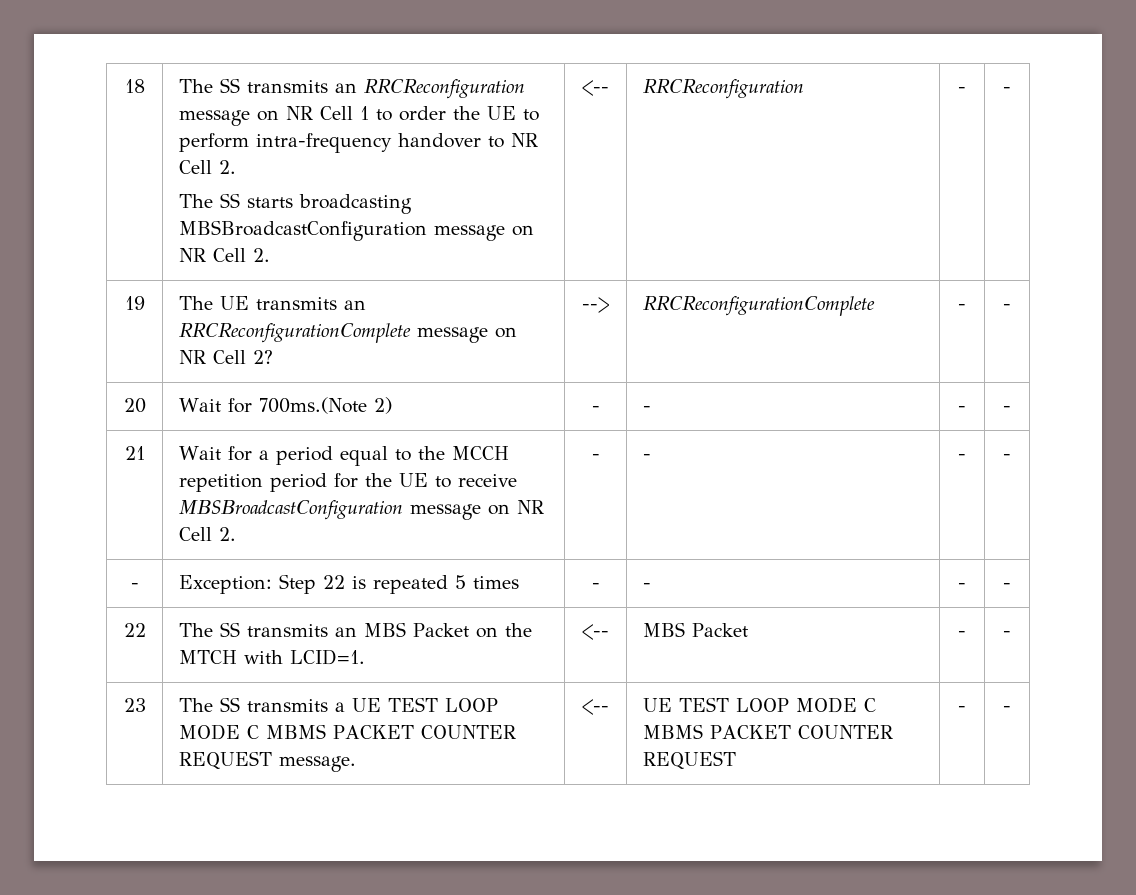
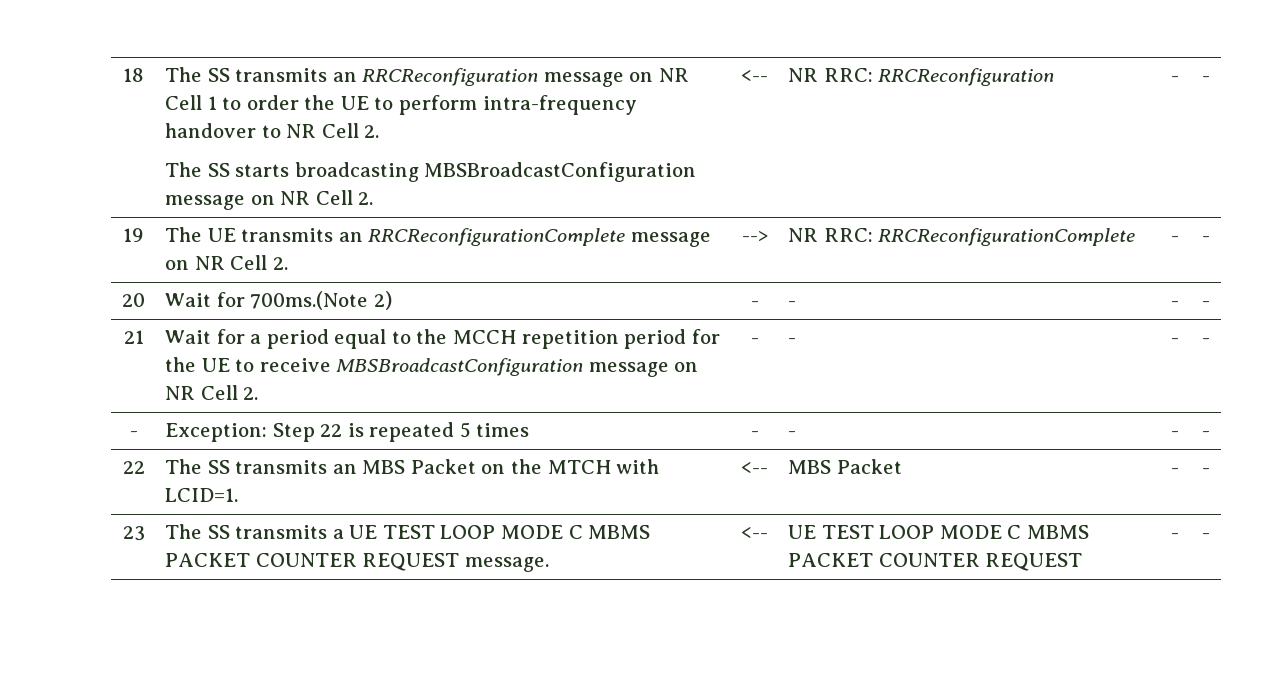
(609, 88) none -> [788,68,873,82] NR RRC:
[252,350,273,364] 2? -> [272,257,288,270] 2.
(609, 305) none -> [788,228,873,242] NR RRC:

